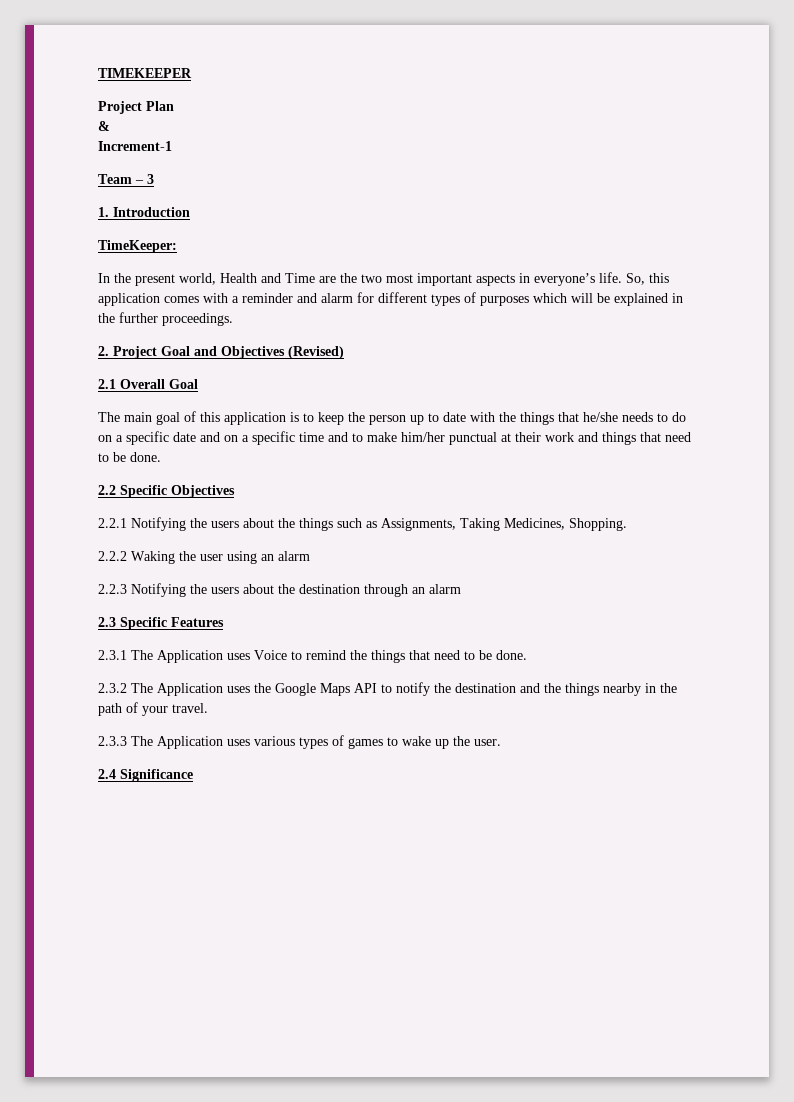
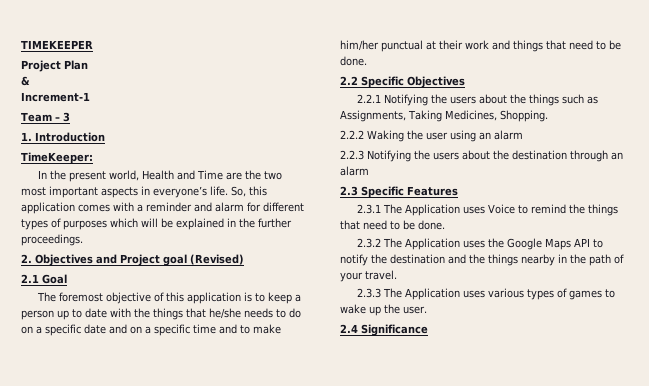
[113,346,285,359] Project Goal and Objectives -> [35,254,187,266] Objectives and Project goal
[120,379,165,389] Overall -> (39, 278) none
[124,412,180,425] main goal -> [59,292,152,304] foremost objective
[348,412,365,422] the -> [295,294,302,302] a

